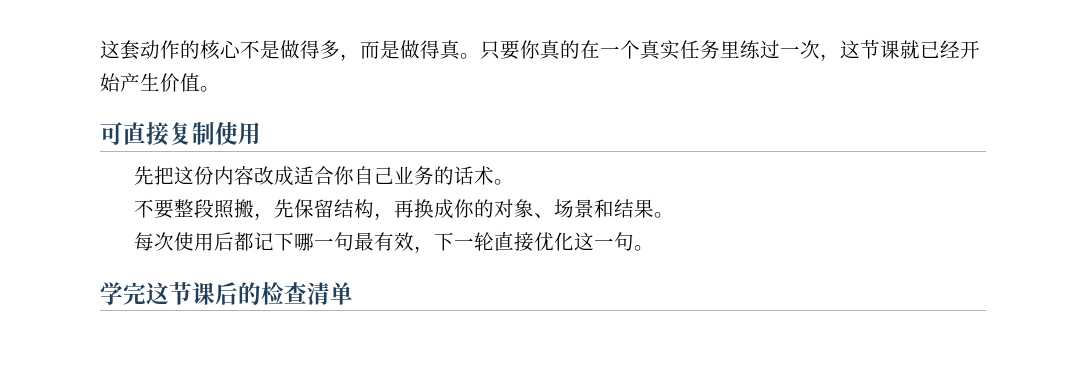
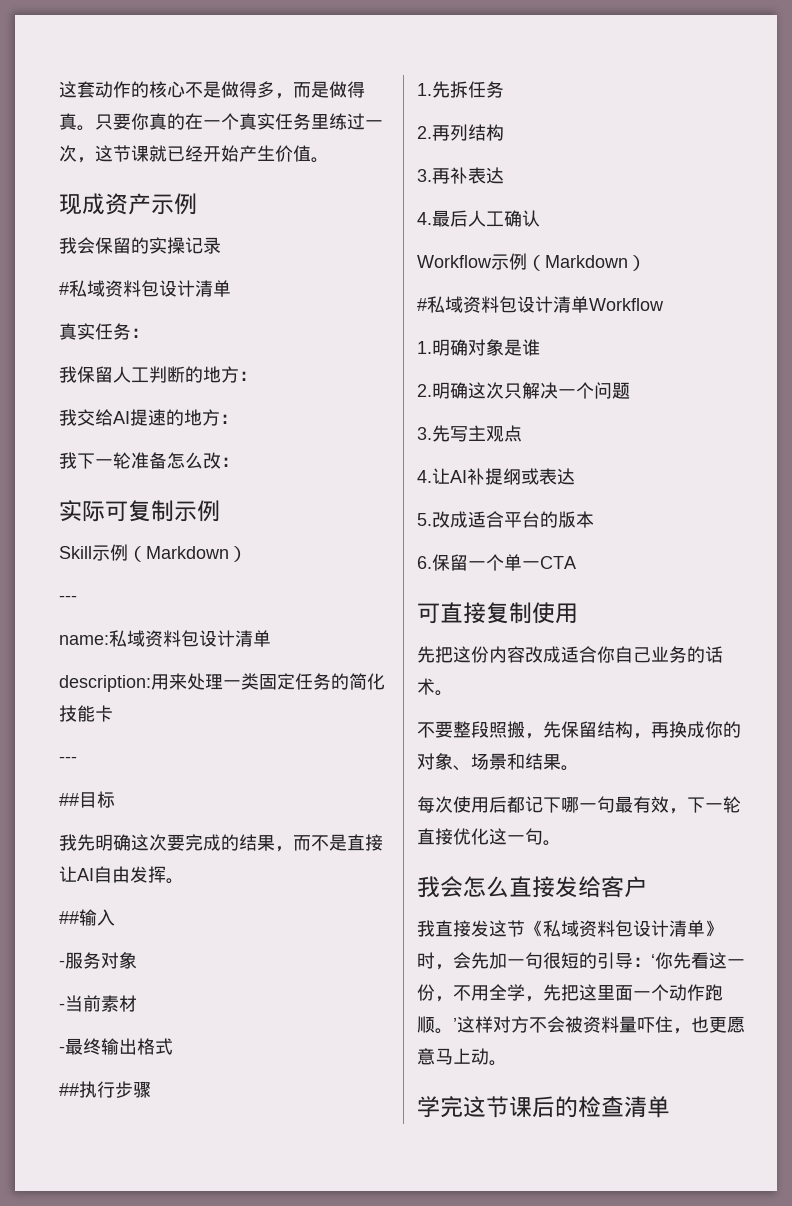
(220, 89) none -> [59,193,197,215] [59,237,221,254] [59,280,231,297] [59,323,149,340] [59,366,257,383] [59,409,238,426] [59,452,239,469] [59,500,220,522] [59,544,247,562] [59,595,77,602] [59,630,271,647] [59,673,385,692] [59,705,113,722] [59,756,77,763] [59,791,115,808] [59,834,383,852] [59,866,184,884] [59,909,115,926] [59,952,137,969] [59,995,137,1012] [59,1038,173,1055] [59,1081,151,1098] [417,81,504,98] [417,124,504,141] [417,167,504,184] [417,210,540,227] [417,253,646,271] [417,296,664,313] [417,339,540,356] [417,382,630,399] [417,425,522,442] [417,468,575,485] [417,511,594,528] [417,554,576,571] // 现成资产示例 // 我会保留的实操记录 // #私域资料包设计清单 // 真实任务： // 我保留人工判断的地方： // 我交给AI提速的地方： // 我下一轮准备怎么改： // 实际可复制示例 // Skill示例（Markdown） // --- // name:私域资料包设计清单 // description:用来处理一类固定任务的简化技能卡 // --- // ##目标 // 我先明确这次要完成的结果，而不是直接让AI自由发挥。 // ##输入 // -服务对象 // -当前素材 // -最终输出格式 // ##执行步骤 // 1.先拆任务 // 2.再列结构 // 3.再补表达 // 4.最后人工确认 // Workflow示例（Markdown） // #私域资料包设计清单Workflow // 1.明确对象是谁 // 2.明确这次只解决一个问题 // 3.先写主观点 // 4.让AI补提纲或表达 // 5.改成适合平台的版本 // 6.保留一个单一CTA
(655, 248) none -> [417,876,647,898] [417,920,723,937] [417,952,745,970] [417,984,723,1002] [417,1016,745,1034] [417,1048,507,1066] // 我会怎么直接发给客户 // 我直接发这节《私域资料包设计清单》时，会先加一句很短的引导：‘你先看这一份，不用全学，先把这里面一个动作跑顺。’这样对方不会被资料量吓住，也更愿意马上动。

